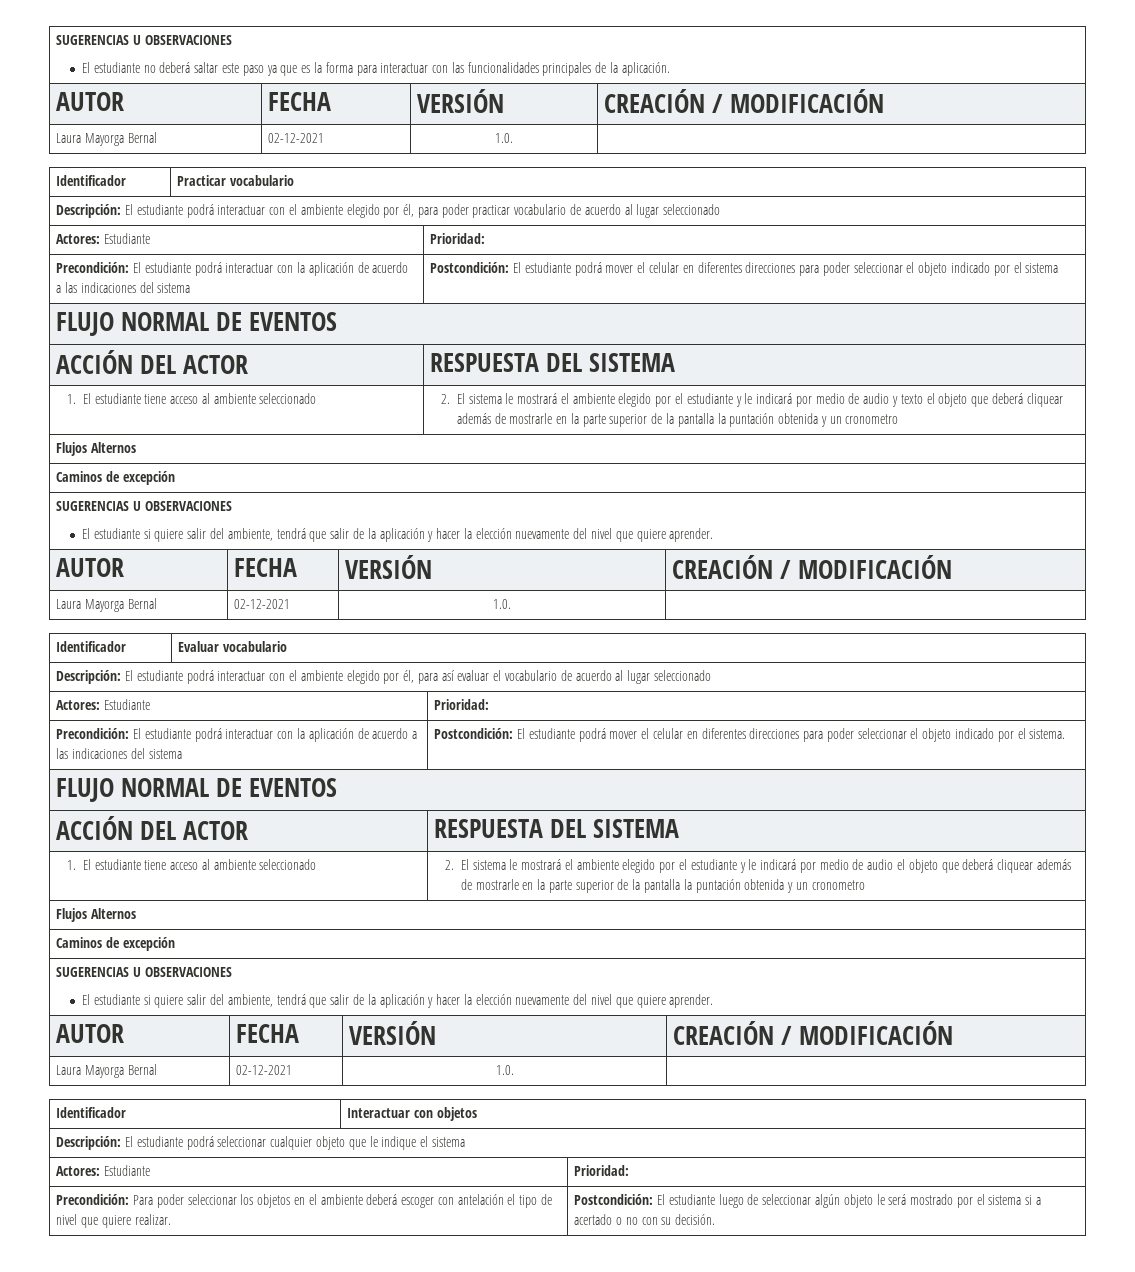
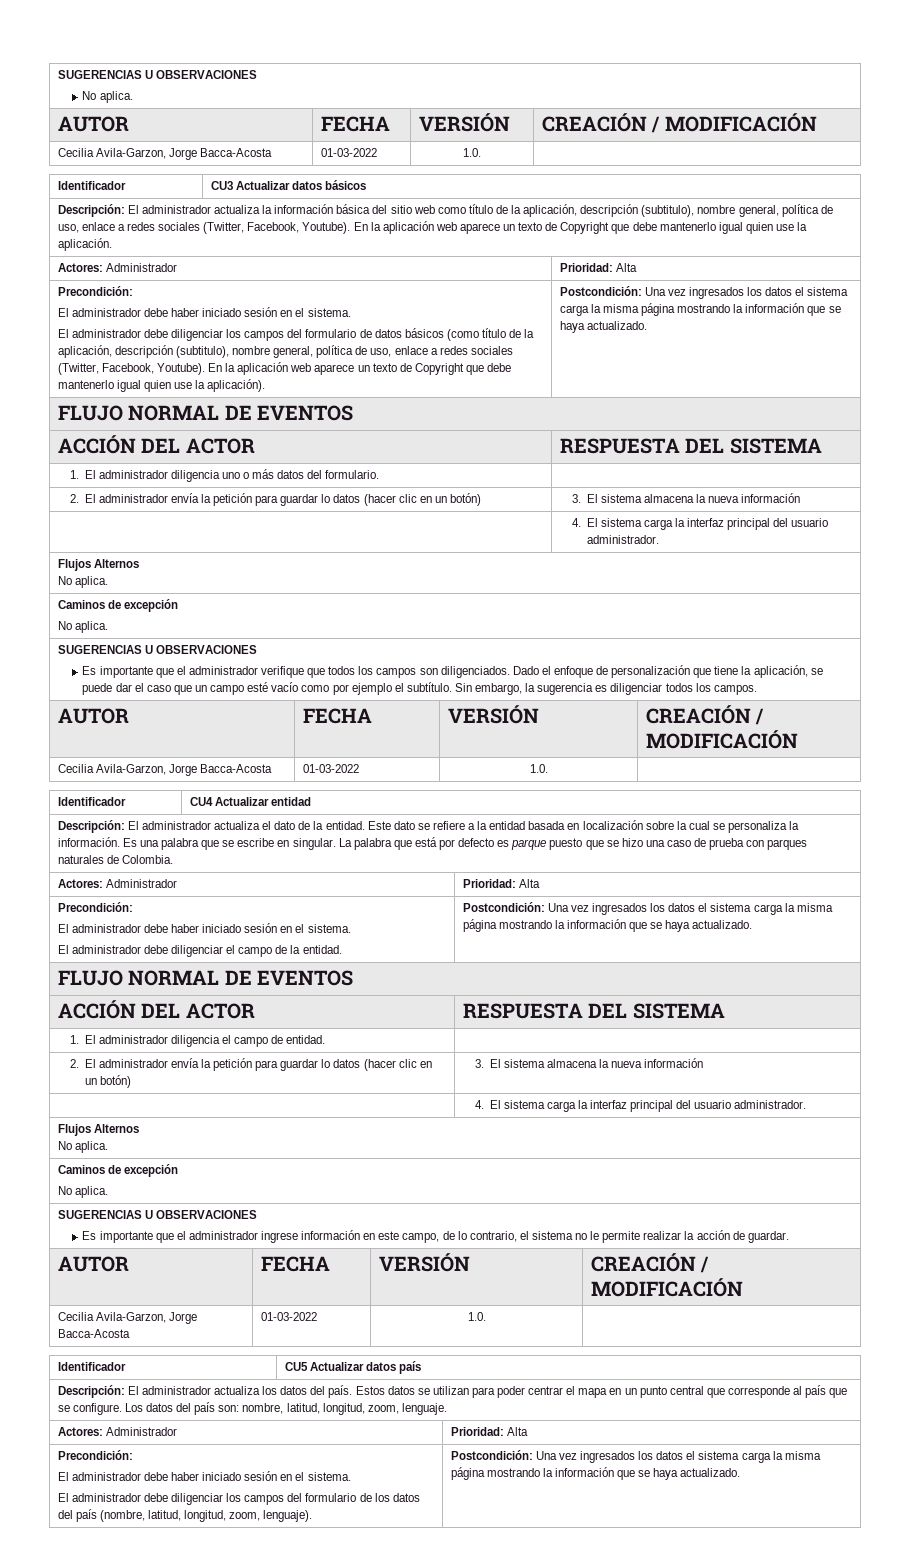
[56,35,232,45] [82,62,670,76] [56,92,125,111] [268,92,332,111] [417,89,505,113] [604,89,885,113] [56,132,157,146] [268,133,325,143] [495,133,513,143] [56,175,127,186] [177,175,295,186] [56,204,721,218] [56,233,151,244] [430,233,486,244] [56,262,409,276] [56,282,191,293] [430,262,1059,276] SUGERENCIAS U OBSERVACIONES // El estudiante no deberá saltar este paso ya que es la forma para interactuar con las funcionalidades principales de la aplicación. // AUTOR | FECHA | VERSIÓN | CREACIÓN / MODIFICACIÓN // Laura Mayorga Bernal | 02-12-2021 | 1.0. | // Identificador | Practicar vocabulario // Descripción: El estudiante podrá interactuar con el ambiente elegido por él, para poder practicar vocabulario de acuerdo al lugar seleccionado // Actores: Estudiante | Prioridad: // Precondición: El estudiante podrá interactuar con la aplicación de acuerdo a las indicaciones del sistema | Postcondición: El estudiante podrá mover el celular en diferentes direcciones para poder seleccionar el objeto indicado por el sistema -> [57,70,257,79] [82,91,133,103] [57,116,129,132] [320,116,390,132] [418,113,510,132] [541,113,817,133] [57,148,273,160] [320,148,377,157] [463,148,481,157] [57,181,126,190] [210,180,367,190] [57,204,833,217] [57,221,808,234] [57,238,112,251] [57,263,177,272] [559,263,637,272] [57,286,133,296] [57,307,351,317] [57,328,535,341] [57,345,513,358] [57,362,512,375] [57,379,266,392] [559,286,849,299] [559,303,841,316] [559,321,647,333] SUGERENCIAS U OBSERVACIONES // No aplica. // AUTOR | FECHA | VERSIÓN | CREACIÓN / MODIFICACIÓN // Cecilia Avila-Garzon, Jorge Bacca-Acosta | 01-03-2022 | 1.0. | // Identificador | CU3 Actualizar datos básicos // Descripción: El administrador actualiza la información básica del sitio web como título de la aplicación, descripción (subtitulo), nombre general, política de uso, enlace a redes sociales (Twitter, Facebook, Youtube). En la aplicación web aparece un texto de Copyright que debe mantenerlo igual quien use la aplicación. // Actores: Administrador | Prioridad: Alta // Precondición: // El administrador debe haber iniciado sesión en el sistema. // El administrador debe diligenciar los campos del formulario de datos básicos (como título de la aplicación, descripción (subtitulo), nombre general, política de uso, enlace a redes sociales (Twitter, Facebook, Youtube). En la aplicación web aparece un texto de Copyright que debe mantenerlo igual quien use la aplicación). | Postcondición: Una vez ingresados los datos el sistema carga la misma página mostrando la información que se haya actualizado.
[94,393,317,404] [440,393,1063,407] [456,413,899,427] [56,442,137,456] [56,471,175,485] [56,501,232,511] [82,528,714,542] [56,558,125,577] [234,558,298,577] [345,555,433,579] [672,555,953,579] [56,598,157,612] [234,599,291,609] [493,599,511,609] [56,641,127,652] [178,641,288,652] [56,670,711,684] [56,699,151,710] [434,699,490,710] [56,728,418,742] [56,748,182,759] [434,728,1066,742] estudiante tiene acceso al ambiente seleccionado | 2. El sistema le mostrará el ambiente elegido por el estudiante y le indicará por medio de audio y texto el objeto que deberá cliquear además de mostrarle en la parte superior de la pantalla la puntación obtenida y un cronometro // Flujos Alternos // Caminos de excepción // SUGERENCIAS U OBSERVACIONES // El estudiante si quiere salir del ambiente, tendrá que salir de la aplicación y hacer la elección nuevamente del nivel que quiere aprender. // AUTOR | FECHA | VERSIÓN | CREACIÓN / MODIFICACIÓN // Laura Mayorga Bernal | 02-12-2021 | 1.0. | // Identificador | Evaluar vocabulario // Descripción: El estudiante podrá interactuar con el ambiente elegido por él, para así evaluar el vocabulario de acuerdo al lugar seleccionado // Actores: Estudiante | Prioridad: // Precondición: El estudiante podrá interactuar con la aplicación de acuerdo a las indicaciones del sistema | Postcondición: El estudiante podrá mover el celular en diferentes direcciones para poder seleccionar el objeto indicado por el sistema. -> [98,469,380,482] [69,493,481,506] [571,493,801,503] [571,518,829,530] [586,535,659,544] [57,559,139,571] [57,576,108,588] [57,599,178,612] [57,621,108,633] [57,645,257,654] [82,665,823,678] [82,682,757,695] [57,708,129,724] [302,708,372,724] [447,705,539,724] [645,705,765,725] [645,730,798,749] [57,764,273,776] [302,764,359,773] [529,764,548,773] [57,797,126,806] [189,797,311,806] [57,820,800,833] [57,837,808,850] [57,855,173,864] [57,879,177,888] [462,879,540,888] [57,902,133,912] [57,923,351,933] [57,945,342,957] [462,902,833,915] [462,919,753,932] administrador diligencia uno o más datos del formulario. | // 2. El administrador envía la petición para guardar lo datos (hacer clic en un botón) | 3. El sistema almacena la nueva información // | 4. El sistema carga la interfaz principal del usuario administrador. // Flujos Alternos // No aplica. // Caminos de excepción // No aplica. // SUGERENCIAS U OBSERVACIONES // Es importante que el administrador verifique que todos los campos son diligenciados. Dado el enfoque de personalización que tiene la aplicación, se puede dar el caso que un campo esté vacío como por ejemplo el subtítulo. Sin embargo, la sugerencia es diligenciar todos los campos. // AUTOR | FECHA | VERSIÓN | CREACIÓN / MODIFICACIÓN // Cecilia Avila-Garzon, Jorge Bacca-Acosta | 01-03-2022 | 1.0. | // Identificador | CU4 Actualizar entidad // Descripción: El administrador actualiza el dato de la entidad. Este dato se refiere a la entidad basada en localización sobre la cual se personaliza la información. Es una palabra que se escribe en singular. La palabra que está por defecto es parque puesto que se hizo una caso de prueba con parques naturales de Colombia. // Actores: Administrador | Prioridad: Alta // Precondición: // El administrador debe haber iniciado sesión en el sistema. // El administrador debe diligenciar el campo de la entidad. | Postcondición: Una vez ingresados los datos el sistema carga la misma página mostrando la información que se haya actualizado.
[94,859,317,870] [444,859,1071,873] [460,879,865,893] [56,908,137,922] [56,937,175,951] [56,967,232,977] [82,994,714,1008] [56,1024,125,1043] [236,1024,300,1043] [349,1021,437,1045] [673,1021,954,1045] [56,1064,157,1078] [236,1065,293,1075] [495,1065,514,1075] [56,1107,127,1118] [347,1107,477,1121] [56,1136,465,1150] [56,1165,151,1176] [574,1165,630,1176] [56,1194,553,1208] [56,1214,171,1228] [574,1194,1042,1208] [574,1214,716,1225] estudiante tiene acceso al ambiente seleccionado | 2. El sistema le mostrará el ambiente elegido por el estudiante y le indicará por medio de audio el objeto que deberá cliquear además de mostrarle en la parte superior de la pantalla la puntación obtenida y un cronometro // Flujos Alternos // Caminos de excepción // SUGERENCIAS U OBSERVACIONES // El estudiante si quiere salir del ambiente, tendrá que salir de la aplicación y hacer la elección nuevamente del nivel que quiere aprender. // AUTOR | FECHA | VERSIÓN | CREACIÓN / MODIFICACIÓN // Laura Mayorga Bernal | 02-12-2021 | 1.0. | // Identificador | Interactuar con objetos // Descripción: El estudiante podrá seleccionar cualquier objeto que le indique el sistema // Actores: Estudiante | Prioridad: // Precondición: Para poder seleccionar los objetos en el ambiente deberá escoger con antelación el tipo de nivel que quiere realizar. | Postcondición: El estudiante luego de seleccionar algún objeto le será mostrado por el sistema si a acertado o no con su decisión. -> [98,1035,326,1047] [69,1058,432,1071] [84,1075,131,1088] [474,1058,704,1068] [474,1100,807,1112] [57,1124,139,1136] [57,1141,108,1153] [57,1164,178,1177] [57,1186,108,1198] [57,1210,257,1219] [82,1230,789,1243] [57,1256,129,1272] [260,1256,330,1272] [378,1253,470,1272] [590,1253,710,1273] [590,1278,743,1297] [57,1312,197,1324] [57,1329,130,1338] [260,1312,317,1321] [467,1312,486,1321] [57,1362,126,1371] [284,1361,422,1374] [57,1385,848,1398] [57,1402,447,1415] [57,1427,177,1436] [450,1427,528,1436] [57,1450,133,1460] [57,1471,351,1481] [57,1493,420,1505] [57,1509,313,1522] [450,1450,821,1463] [450,1467,741,1480] administrador diligencia el campo de entidad. | // 2. El administrador envía la petición para guardar lo datos (hacer clic en un botón) | 3. El sistema almacena la nueva información // | 4. El sistema carga la interfaz principal del usuario administrador. // Flujos Alternos // No aplica. // Caminos de excepción // No aplica. // SUGERENCIAS U OBSERVACIONES // Es importante que el administrador ingrese información en este campo, de lo contrario, el sistema no le permite realizar la acción de guardar. // AUTOR | FECHA | VERSIÓN | CREACIÓN / MODIFICACIÓN // Cecilia Avila-Garzon, Jorge Bacca-Acosta | 01-03-2022 | 1.0. | // Identificador | CU5 Actualizar datos país // Descripción: El administrador actualiza los datos del país. Estos datos se utilizan para poder centrar el mapa en un punto central que corresponde al país que se configure. Los datos del país son: nombre, latitud, longitud, zoom, lenguaje. // Actores: Administrador | Prioridad: Alta // Precondición: // El administrador debe haber iniciado sesión en el sistema. // El administrador debe diligenciar los campos del formulario de los datos del país (nombre, latitud, longitud, zoom, lenguaje). | Postcondición: Una vez ingresados los datos el sistema carga la misma página mostrando la información que se haya actualizado.

